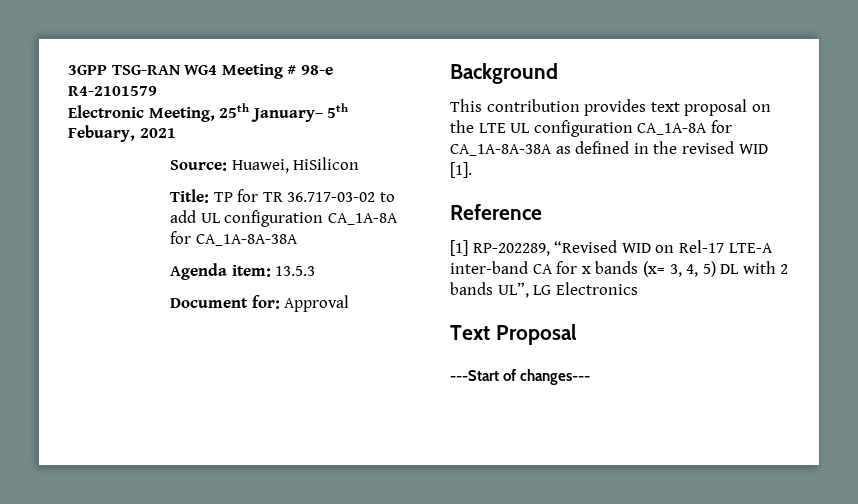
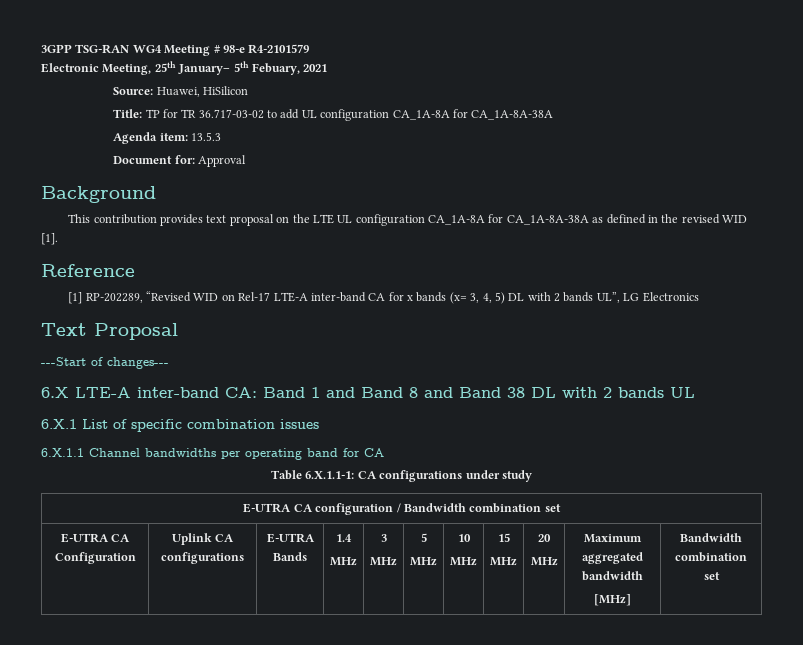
(591, 377) none -> [41,387,695,398] [41,419,319,432] [41,448,384,460] [271,470,532,482] [243,503,561,515] [60,533,131,543] [54,552,136,564] [171,533,235,545] [161,552,244,564] [266,533,315,543] [273,552,307,561] [336,534,352,542] [330,557,357,566] [380,534,387,542] [370,557,397,566] [420,533,427,542] [410,557,437,566] [457,534,471,542] [450,557,477,566] [497,533,510,542] [490,557,517,566] [538,534,551,542] [530,557,558,566] [584,534,642,543] [582,552,643,564] [582,571,643,581] [594,594,631,606] [680,533,742,542] [675,552,747,562] [703,572,720,580] // 6.X LTE-A inter-band CA: Band 1 and Band 8 and Band 38 DL with 2 bands UL // 6.X.1 List of specific combination issues // 6.X.1.1 Channel bandwidths per operating band for CA // Table 6.X.1.1-1: CA configurations under study // E-UTRA CA configuration / Bandwidth combination set // E-UTRA CA Configuration | Uplink CA configurations | E-UTRA Bands | 1.4 // MHz | 3 // MHz | 5 // MHz | 10 // MHz | 15 // MHz | 20 // MHz | Maximum aggregated bandwidth // [MHz] | Bandwidth combination set

